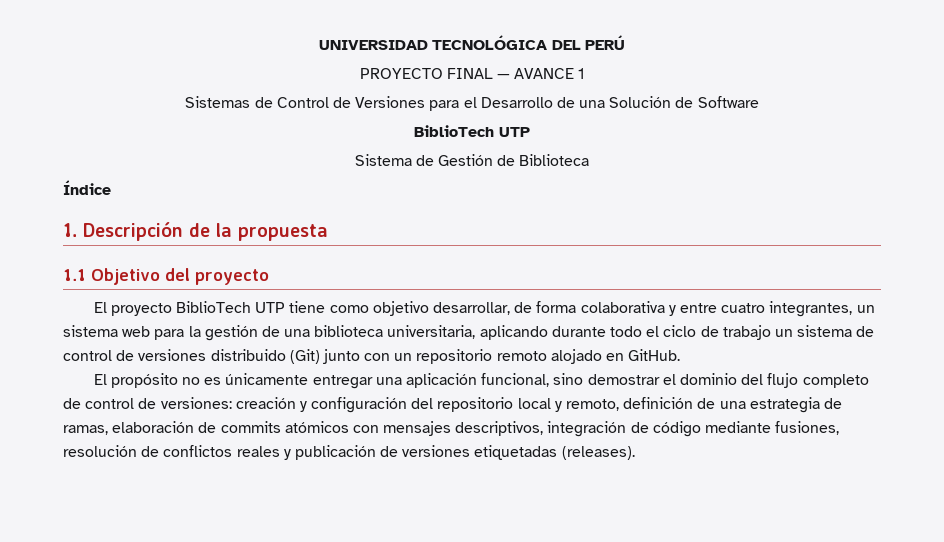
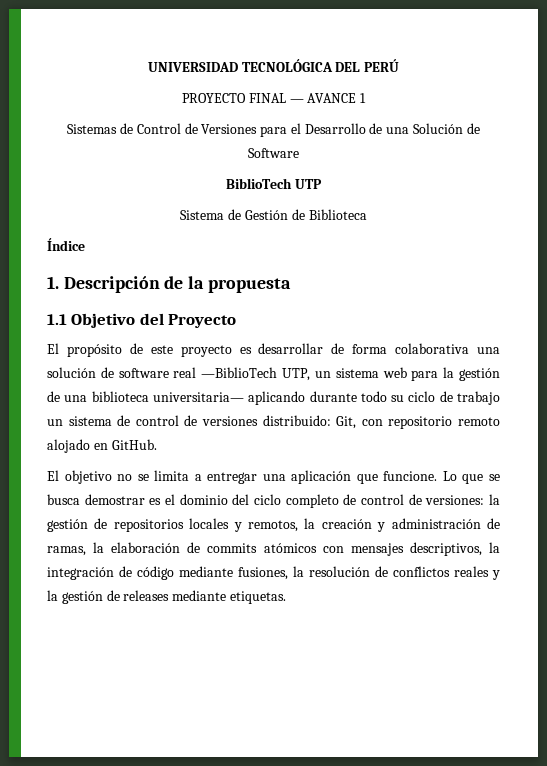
[195,269,269,285] [93,301,853,317] proyecto // El proyecto BiblioTech UTP tiene como objetivo desarrollar, de forma colaborativa y entre cuatro integrantes, -> [168,314,237,328] [47,343,500,357] [47,367,311,381] Proyecto // El propósito de este proyecto es desarrollar de forma colaborativa una solución de software real —BiblioTech UTP,
[387,325,476,339] universitaria, -> [152,392,244,402] universitaria—
[646,326,660,337] el -> [391,395,405,402] su
[210,349,413,364] distribuido (Git) junto con un -> [262,415,383,429] distribuido: Git, con
[110,373,660,389] propósito no es únicamente entregar una aplicación funcional, sino demostrar -> [64,470,501,484] [47,494,162,505] objetivo no se limita a entregar una aplicación que funcione. Lo que se busca demostrar es
[767,373,799,388] flujo -> [253,494,281,505] ciclo
[235,397,820,413] creación y configuración del repositorio local y remoto, definición de una estrategia -> [489,494,501,505] [47,518,481,532] la gestión de repositorios locales y remotos, la creación y administración
(108, 430) none -> [93,542,105,553] la
(544, 428) none -> [488,542,500,553] la
(840, 428) none -> [293,566,304,577] la
[294,445,635,460] publicación de versiones etiquetadas (releases). -> [47,590,286,604] la gestión de releases mediante etiquetas.

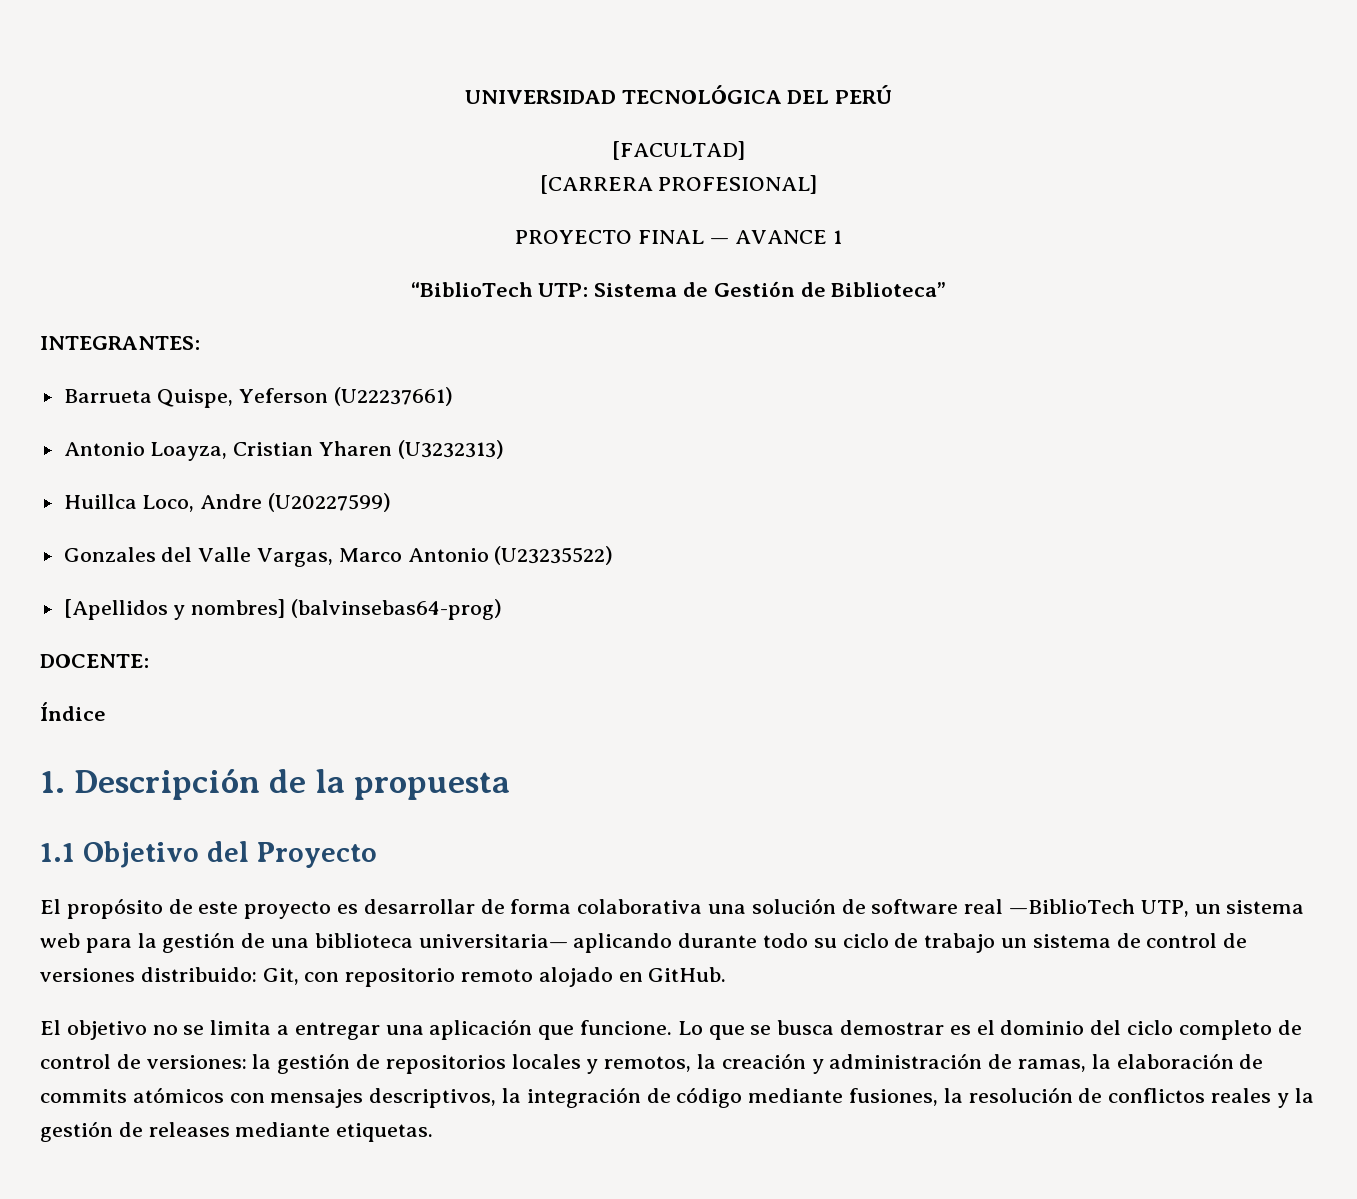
(400, 65) none -> [612,141,746,160] [539,175,818,194] // [FACULTAD] // [CARRERA PROFESIONAL]
[67,123,480,137] [248,148,299,158] [226,178,322,189] [180,209,367,220] Sistemas de Control de Versiones para el Desarrollo de una Solución de Software // BiblioTech UTP // Sistema de Gestión de Biblioteca -> [410,281,947,297] [40,336,200,350] [63,387,454,408] [63,440,504,461] [63,493,392,512] [63,546,614,567] [63,599,503,620] [40,654,149,668] “BiblioTech UTP: Sistema de Gestión de Biblioteca” // INTEGRANTES: // Barrueta Quispe, Yeferson (U22237661) // Antonio Loayza, Cristian Yharen (U3232313) // Huillca Loco, Andre (U20227599) // Gonzales del Valle Vargas, Marco Antonio (U23235522) // [Apellidos y nombres] (balvinsebas64-prog) // DOCENTE:

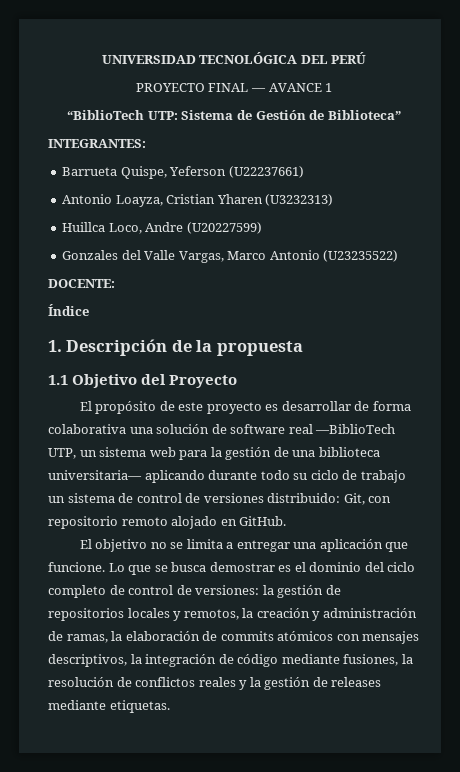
[612,141,746,160] [539,175,818,194] // [FACULTAD] // [CARRERA PROFESIONAL] -> (367, 58) none
[63,599,503,620] // [Apellidos y nombres] (balvinsebas64-prog) -> (399, 256) none

